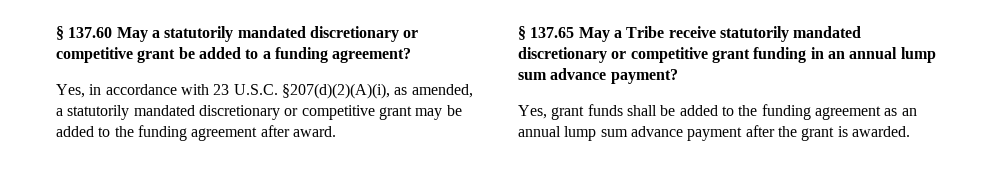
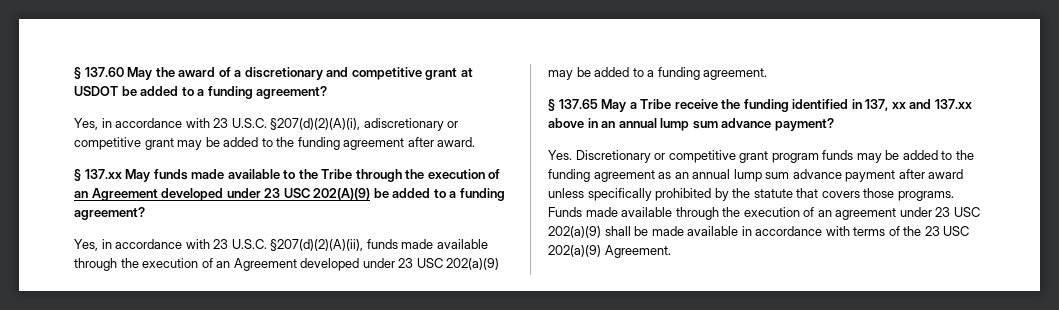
[151,26,419,42] [56,47,176,63] a statutorily mandated discretionary or competitive grant -> [155,67,473,80] [74,86,118,96] the award of a discretionary and competitive grant at USDOT
[394,84,473,98] [56,105,280,120] as amended, a statutorily mandated discretionary -> [363,118,444,131] adiscretionary
(336, 131) none -> [74,169,501,182] [74,188,505,201] [74,207,145,220] [74,239,488,251] [74,258,500,271] [548,67,768,80] // § 137.xx May funds made available to the Tribe through the execution of an Agreement developed under 23 USC 202(A)(9) be added to a funding agreement? // Yes, in accordance with 23 U.S.C. §207(d)(2)(A)(ii), funds made available through the execution of an Agreement developed under 23 USC 202(a)(9) may be added to a funding agreement.
[719,26,862,42] [518,47,807,63] statutorily mandated discretionary or competitive grant funding -> [721,99,972,112] [548,118,584,128] the funding identified in 137, xx and 137.xx above
[518,104,657,120] Yes, grant funds shall -> [548,150,882,163] Yes. Discretionary or competitive grant program funds may
[777,126,910,141] the grant is awarded. -> [928,169,964,179] [548,188,954,201] [548,207,980,220] [548,226,970,238] [548,245,671,258] award unless specifically prohibited by the statute that covers those programs. Funds made available through the execution of an agreement under 23 USC 202(a)(9) shall be made available in accordance with terms of the 23 USC 202(a)(9) Agreement.

